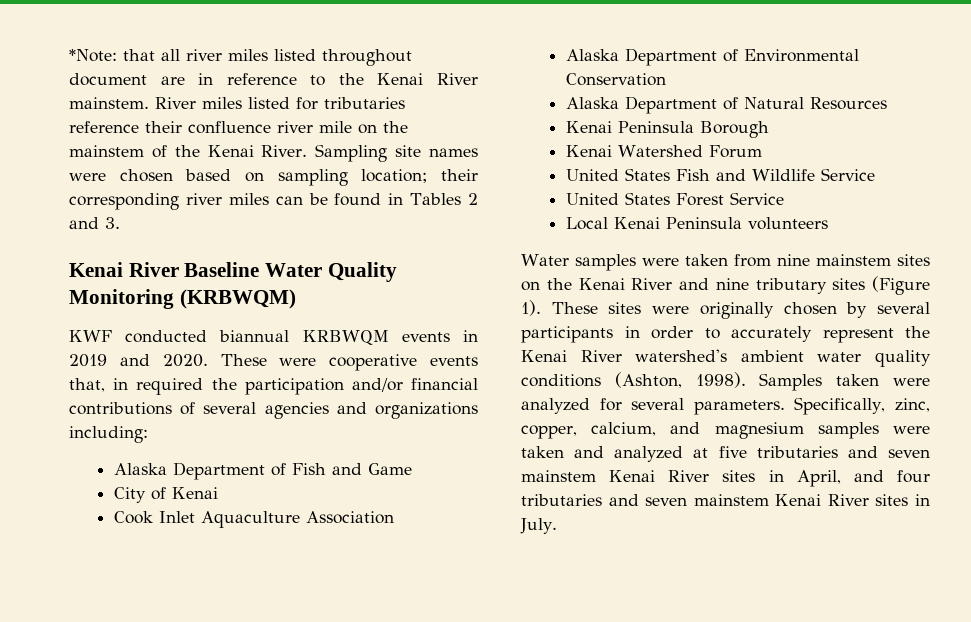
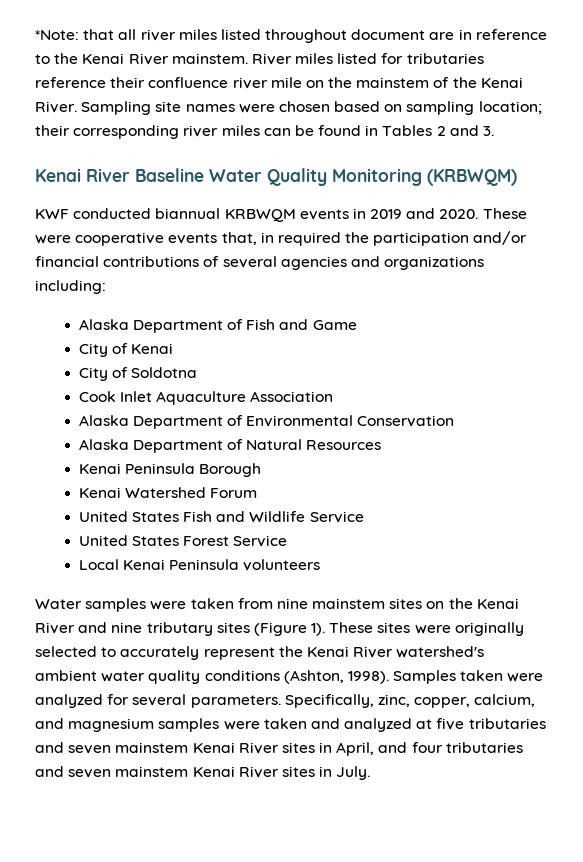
(219, 493) none -> [78,367,198,381] // City of Soldotna
[783,302,930,318] [521,326,693,343] chosen by several participants in order -> [35,646,97,657] selected

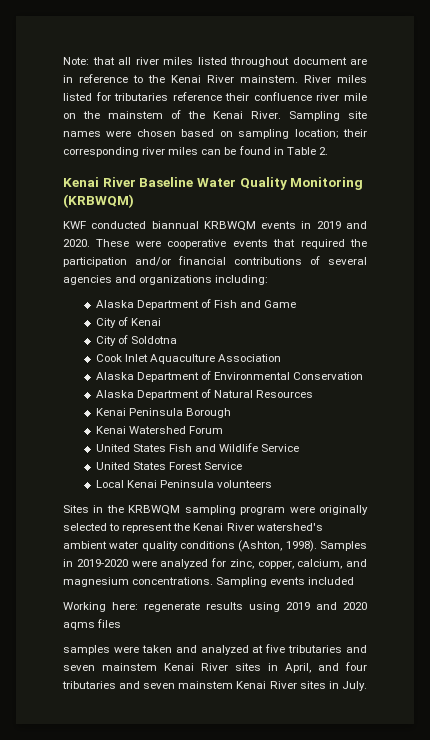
[35,30,79,40] *Note: -> [63,57,89,65] Note:
[382,125,495,136] Tables 2 and 3. -> [286,147,328,155] Table 2.
[221,232,274,245] that, in -> [273,239,296,247] that
[35,598,519,612] [35,622,411,636] Water samples were taken from nine mainstem sites on the Kenai River and nine tributary sites (Figure 1). These sites -> [63,505,286,515] Sites in the KRBWQM sampling program
[120,646,200,660] accurately -> (120, 527) none
[460,670,504,681] taken -> [63,559,128,567] in 2019-2020
[132,694,374,708] several parameters. Specifically, -> (226, 562) none
(155, 725) none -> [132,577,355,587] [63,602,367,612] [63,619,122,630] concentrations. Sampling events included // Working here: regenerate results using 2019 and 2020 aqms files //

